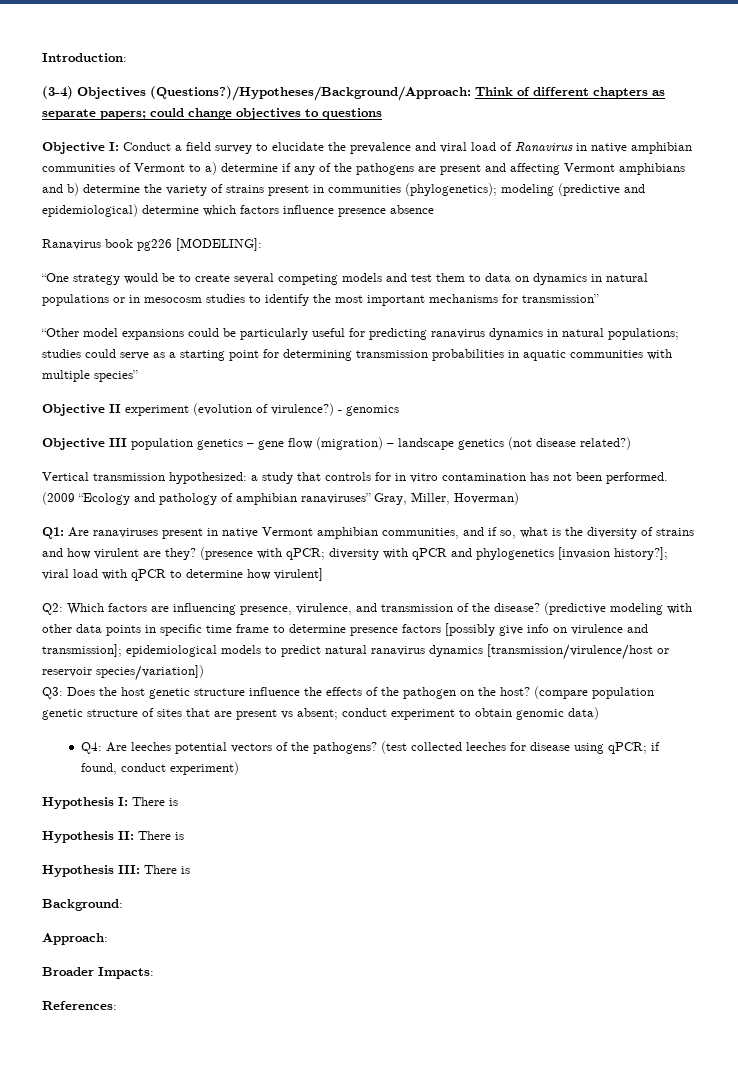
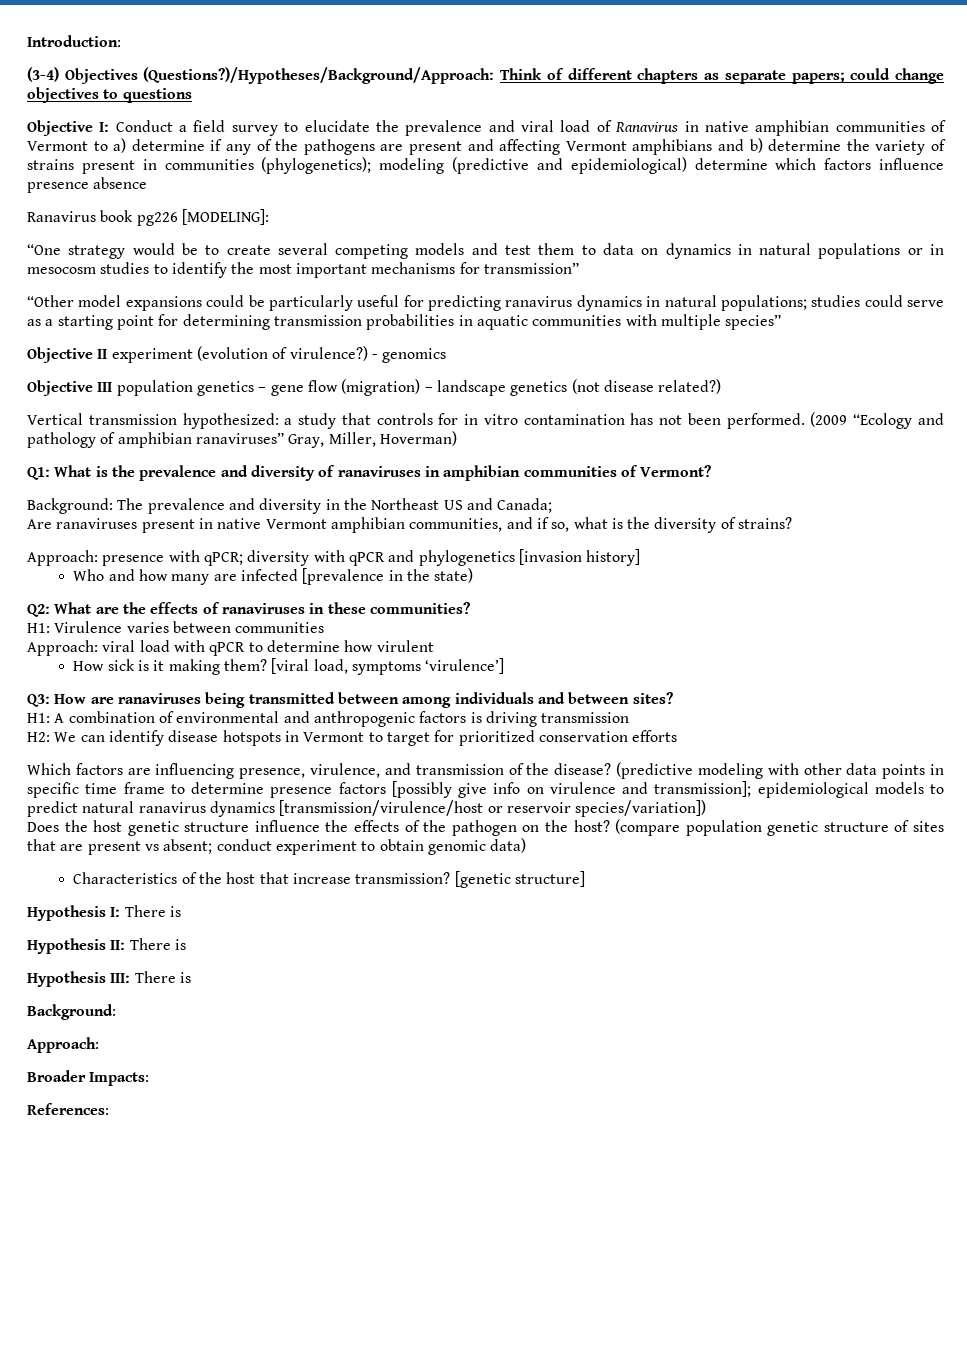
(64, 533) none -> [54,465,712,481] [27,498,553,514] What is the prevalence and diversity of ranaviruses in amphibian communities of Vermont? // Background: The prevalence and diversity in the Northeast US and Canada; //
[656,528,694,536] [42,547,253,560] strains and how virulent are they? (presence -> [738,517,793,529] [27,550,165,566] strains? // Approach: presence
[614,547,668,560] history?]; -> [586,549,641,566] [73,568,474,585] [27,602,470,617] [27,621,325,633] [27,640,98,656] history] // Who and how many are infected [prevalence in the state) // Q2: What are the effects of ranaviruses in these communities? // H1: Virulence varies between communities // Approach:
[274,568,323,581] [42,603,63,615] virulent] // Q2: -> [376,640,434,652] [73,658,505,675] [27,692,673,708] [27,711,630,727] [27,730,678,746] virulent // How sick is it making them? [viral load, symptoms ‘virulence’] // Q3: How are ranaviruses being transmitted between among individuals and between sites? // H1: A combination of environmental and anthropogenic factors is driving transmission // H2: We can identify disease hotspots in Vermont to target for prioritized conservation efforts //
[42,687,63,699] Q3: -> (707, 808) none
[80,741,660,754] [80,762,239,775] Q4: Are leeches potential vectors of the pathogens? (test collected leeches for disease using qPCR; if found, conduct experiment) -> [73,871,585,888] Characteristics of the host that increase transmission? [genetic structure]

